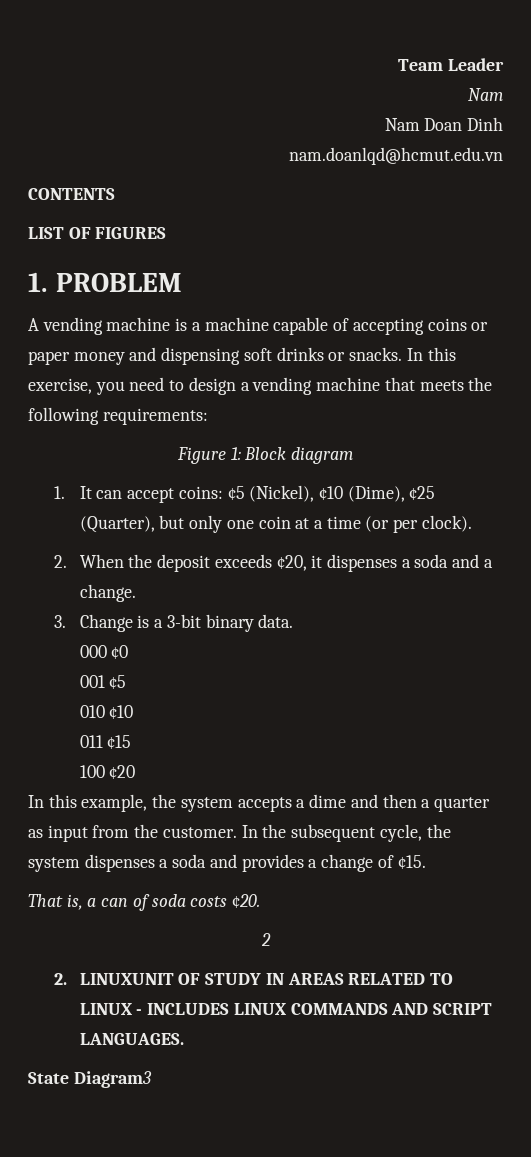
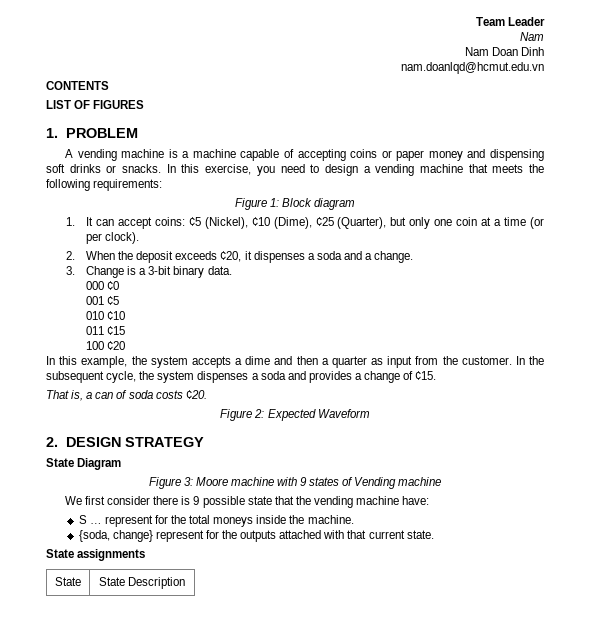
[260,933,271,946] [53,973,454,985] [79,1003,493,1015] [79,1033,184,1045] [28,1071,152,1088] 2 // 2. LINUXUNIT OF STUDY IN AREAS RELATED TO LINUX - INCLUDES LINUX COMMANDS AND SCRIPT LANGUAGES. // State Diagram3 -> [220,409,370,421] [46,437,204,447] [46,458,122,470] [148,477,442,489] [64,496,430,508] [78,515,354,527] [78,530,434,542] [46,549,146,561] [55,577,81,586] [98,577,186,589] Figure 2: Expected Waveform // 2. DESIGN STRATEGY // State Diagram // Figure 3: Moore machine with 9 states of Vending machine // We first consider there is 9 possible state that the vending machine have: // S … represent for the total moneys inside the machine. // {soda, change} represent for the outputs attached with that current state. // State assignments // State | State Description

